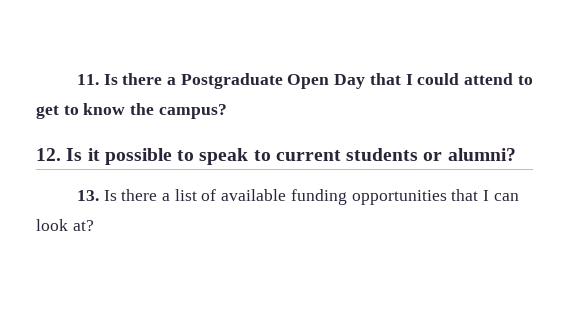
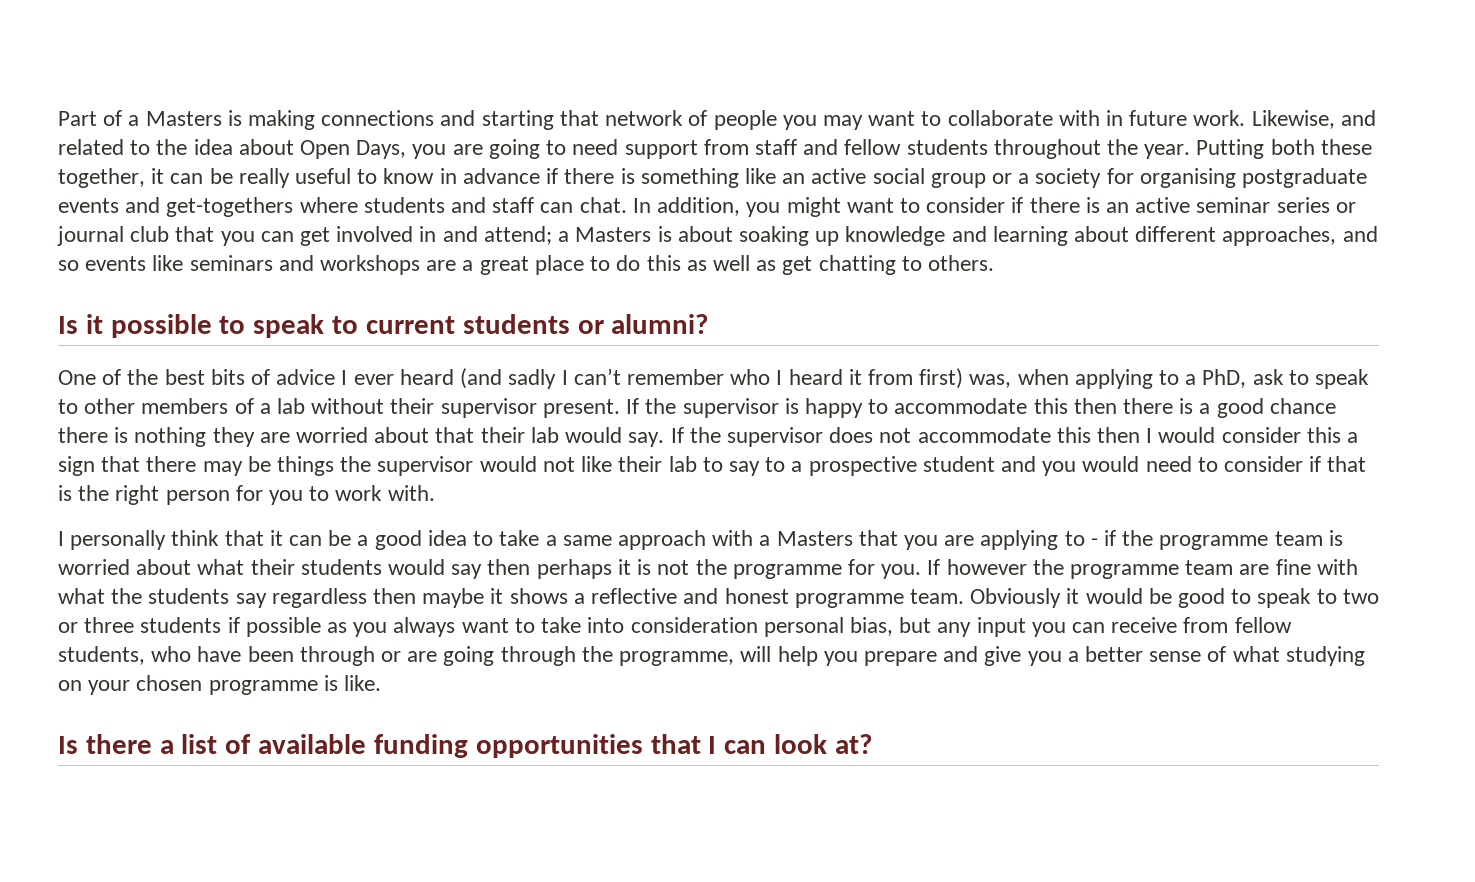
[76,73,533,89] [36,103,227,119] [36,148,61,161] 11. Is there a Postgraduate Open Day that I could attend to get to know the campus? // 12. -> [58,110,1376,130] [58,139,1372,159] [58,168,1368,188] [58,197,1356,217] [57,226,1378,246] [58,255,994,275] Part of a Masters is making connections and starting that network of people you may want to collaborate with in future work. Likewise, and related to the idea about Open Days, you are going to need support from staff and fellow students throughout the year. Putting both these together, it can be really useful to know in advance if there is something like an active social group or a society for organising postgraduate events and get-togethers where students and staff can chat. In addition, you might want to consider if there is an active seminar series or journal club that you can get involved in and attend; a Masters is about soaking up knowledge and learning about different approaches, and so events like seminars and workshops are a great place to do this as well as get chatting to others. //
[76,190,99,201] 13. -> [58,368,1370,389] [58,398,1336,418] [58,427,1359,447] [58,456,1367,476] [58,485,435,505] [58,530,1343,550] [58,559,1358,579] [58,588,1379,608] [58,617,1292,637] [58,646,1365,666] [58,675,382,695] One of the best bits of advice I ever heard (and sadly I can’t remember who I heard it from first) was, when applying to a PhD, ask to speak to other members of a lab without their supervisor present. If the supervisor is happy to accommodate this then there is a good chance there is nothing they are worried about that their lab would say. If the supervisor does not accommodate this then I would consider this a sign that there may be things the supervisor would not like their lab to say to a prospective student and you would need to consider if that is the right person for you to work with. // I personally think that it can be a good idea to take a same approach with a Masters that you are applying to - if the programme team is worried about what their students would say then perhaps it is not the programme for you. If however the programme team are fine with what the students say regardless then maybe it shows a reflective and honest programme team. Obviously it would be good to speak to two or three students if possible as you always want to take into consideration personal bias, but any input you can receive from fellow students, who have been through or are going through the programme, will help you prepare and give you a better sense of what studying on your chosen programme is like. //

